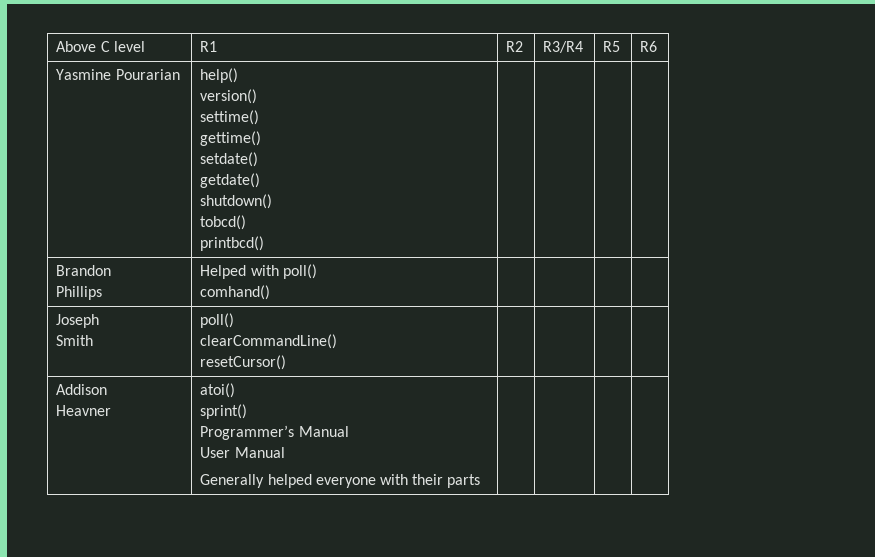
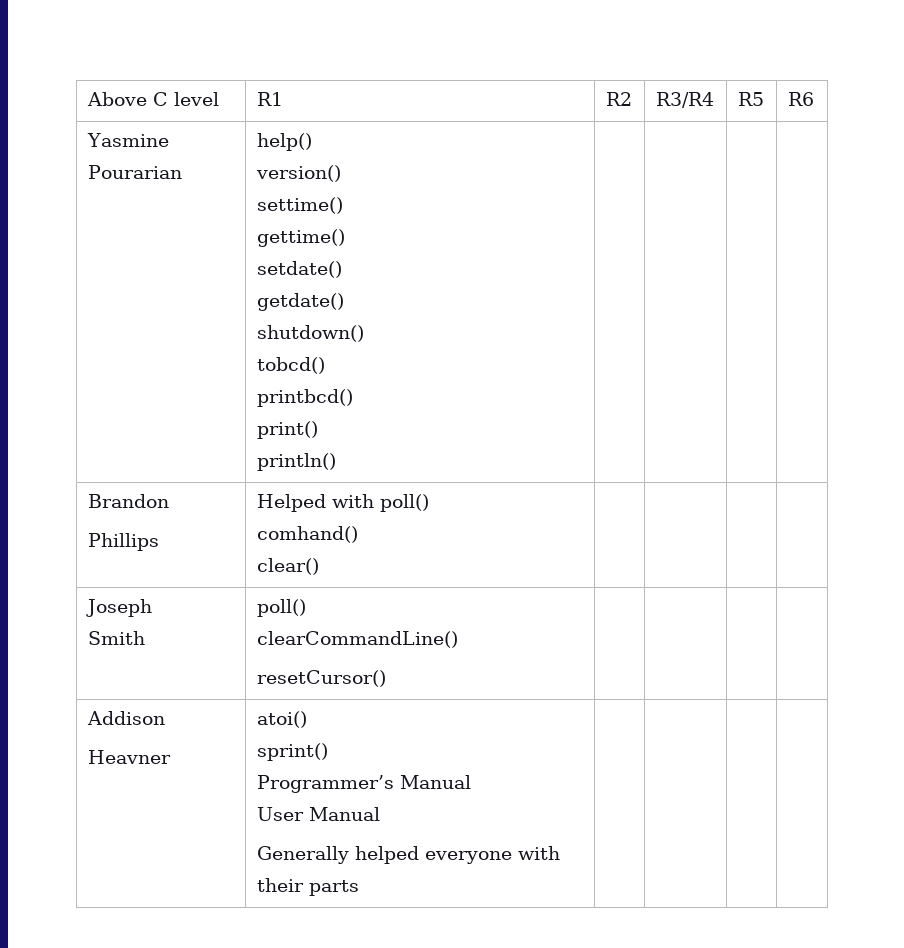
(265, 243) none -> [256,421,318,439] [256,453,336,471] // print() // println()
(271, 292) none -> [256,558,319,575] // clear()

